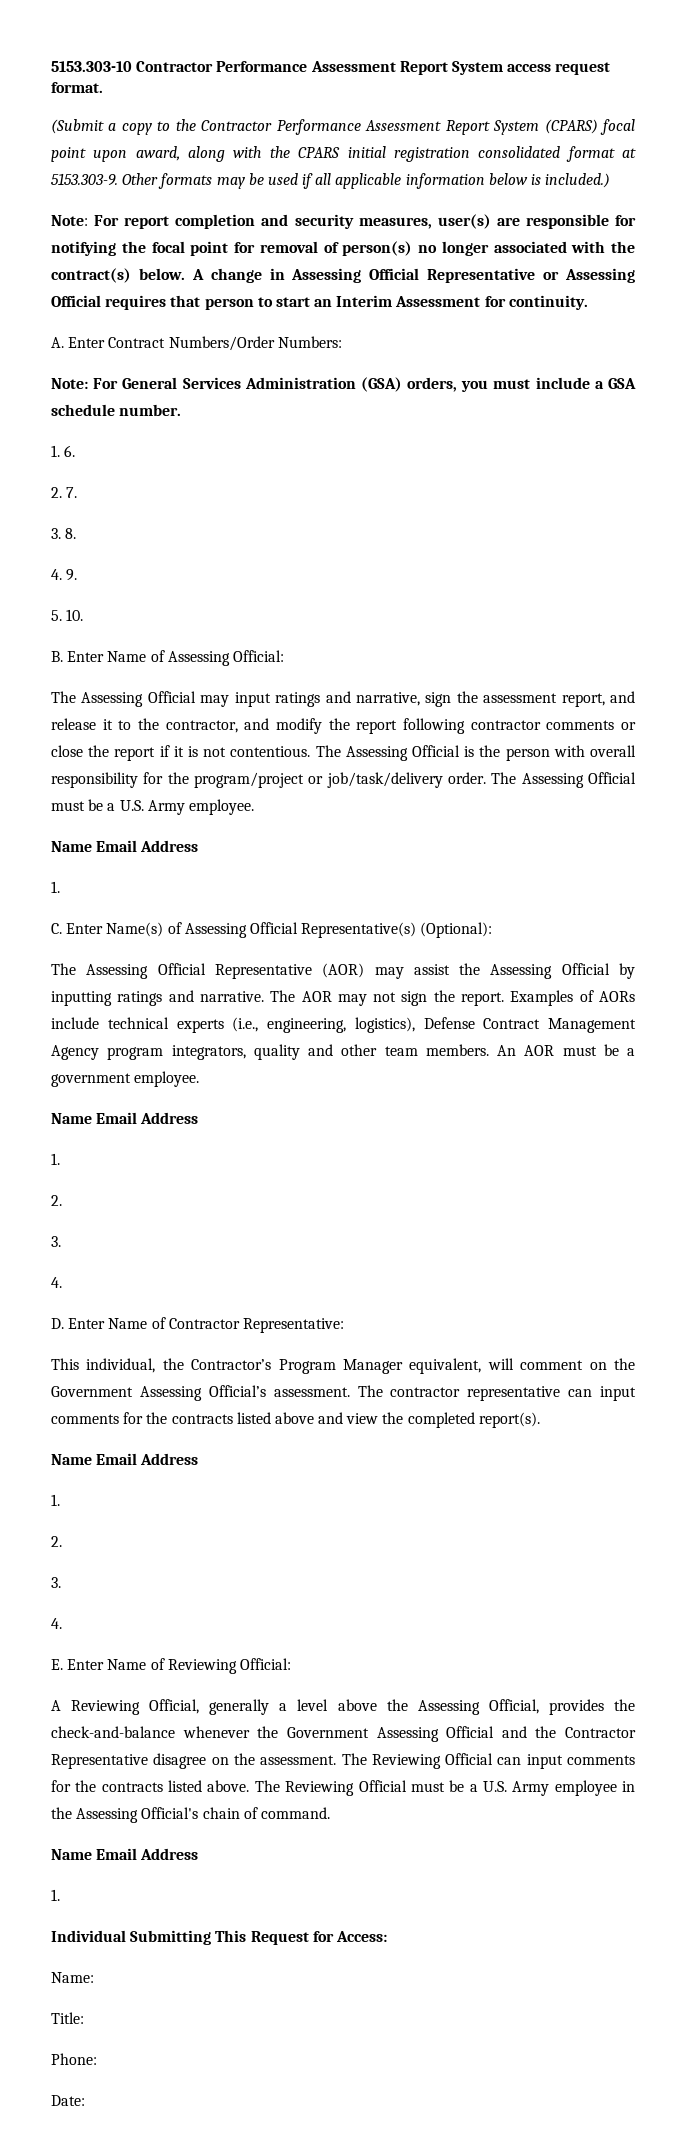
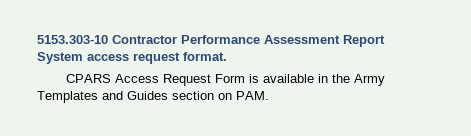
[51,119,635,135] [51,146,636,162] [51,173,611,189] [51,214,637,229] [51,241,635,256] [51,268,636,283] [51,295,588,310] [51,336,342,351] [51,377,636,392] [51,404,182,416] [51,445,76,457] [51,487,78,498] [51,528,77,539] [51,569,78,581] [51,609,84,621] [51,650,284,666] [51,691,635,707] [51,718,637,734] [51,745,636,761] [51,772,636,788] [51,799,254,815] [51,840,199,852] [51,881,60,893] [51,922,493,938] [51,963,635,979] [51,990,635,1006] [51,1017,636,1033] [51,1044,635,1060] [51,1071,200,1087] [51,1112,199,1124] [51,1153,60,1165] [51,1195,62,1206] [51,1236,61,1247] [51,1277,62,1288] [51,1317,344,1333] [51,1358,635,1374] [51,1385,636,1401] [51,1412,540,1428] [51,1453,199,1465] [51,1494,60,1506] [51,1536,62,1547] [51,1577,61,1588] [51,1618,62,1629] [51,1658,291,1674] [51,1699,636,1715] [51,1726,636,1742] [51,1753,636,1769] [51,1780,635,1796] [51,1807,330,1823] [51,1848,199,1860] [51,1889,60,1901] [51,1930,387,1945] [51,1972,94,1983] [51,2012,84,2024] [51,2053,97,2065] [51,2095,85,2106] (Submit a copy to the Contractor Performance Assessment Report System (CPARS) focal point upon award, along with the CPARS initial registration consolidated format at 5153.303-9. Other formats may be used if all applicable information below is included.) // Note: For report completion and security measures, user(s) are responsible for notifying the focal point for removal of person(s) no longer associated with the contract(s) below. A change in Assessing Official Representative or Assessing Official requires that person to start an Interim Assessment for continuity. // A. Enter Contract Numbers/Order Numbers: // Note: For General Services Administration (GSA) orders, you must include a GSA schedule number. // 1. 6. // 2. 7. // 3. 8. // 4. 9. // 5. 10. // B. Enter Name of Assessing Official: // The Assessing Official may input ratings and narrative, sign the assessment report, and release it to the contractor, and modify the report following contractor comments or close the report if it is not contentious. The Assessing Official is the person with overall responsibility for the program/project or job/task/delivery order. The Assessing Official must be a U.S. Army employee. // Name Email Address // 1. // C. Enter Name(s) of Assessing Official Representative(s) (Optional): // The Assessing Official Representative (AOR) may assist the Assessing Official by inputting ratings and narrative. The AOR may not sign the report. Examples of AORs include technical experts (i.e., engineering, logistics), Defense Contract Management Agency program integrators, quality and other team members. An AOR must be a government employee. // Name Email Address // 1. // 2. // 3. // 4. // D. Enter Name of Contractor Representative: // This individual, the Contractor’s Program Manager equivalent, will comment on the Government Assessing Official’s assessment. The contractor representative can input comments for the contracts listed above and view the completed report(s). // Name Email Address // 1. // 2. // 3. // 4. // E. Enter Name of Reviewing Official: // A Reviewing Official, generally a level above the Assessing Official, provides the check-and-balance whenever the Government Assessing Official and the Contractor Representative disagree on the assessment. The Reviewing Official can input comments for the contracts listed above. The Reviewing Official must be a U.S. Army employee in the Assessing Official's chain of command. // Name Email Address // 1. // Individual Submitting This Request for Access: // Name: // Title: // Phone: // Date: -> [65,74,385,86] [37,91,269,103] CPARS Access Request Form is available in the Army Templates and Guides section on PAM.

